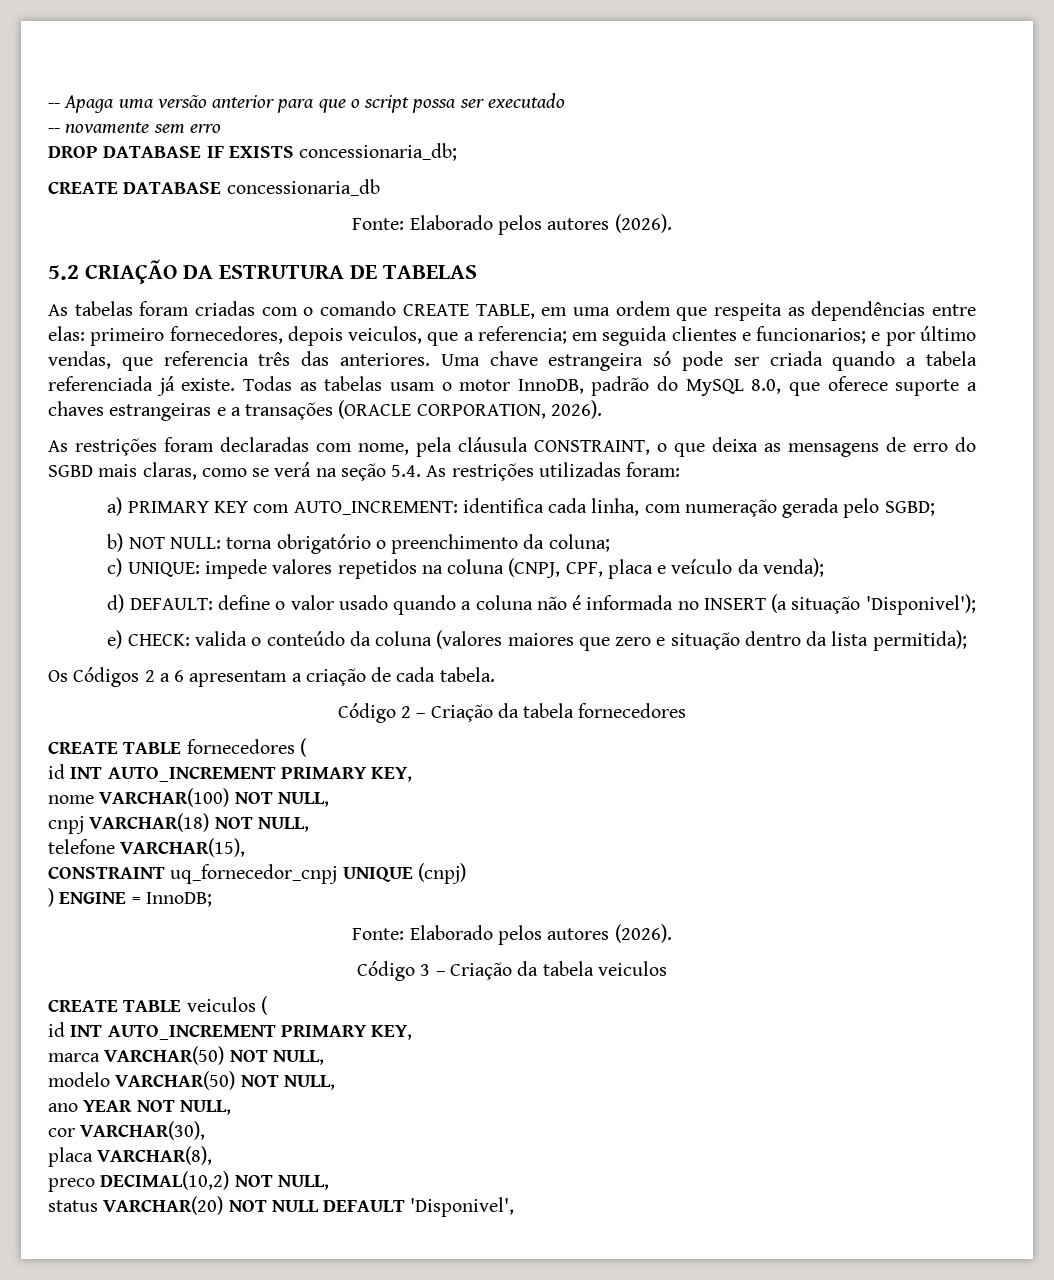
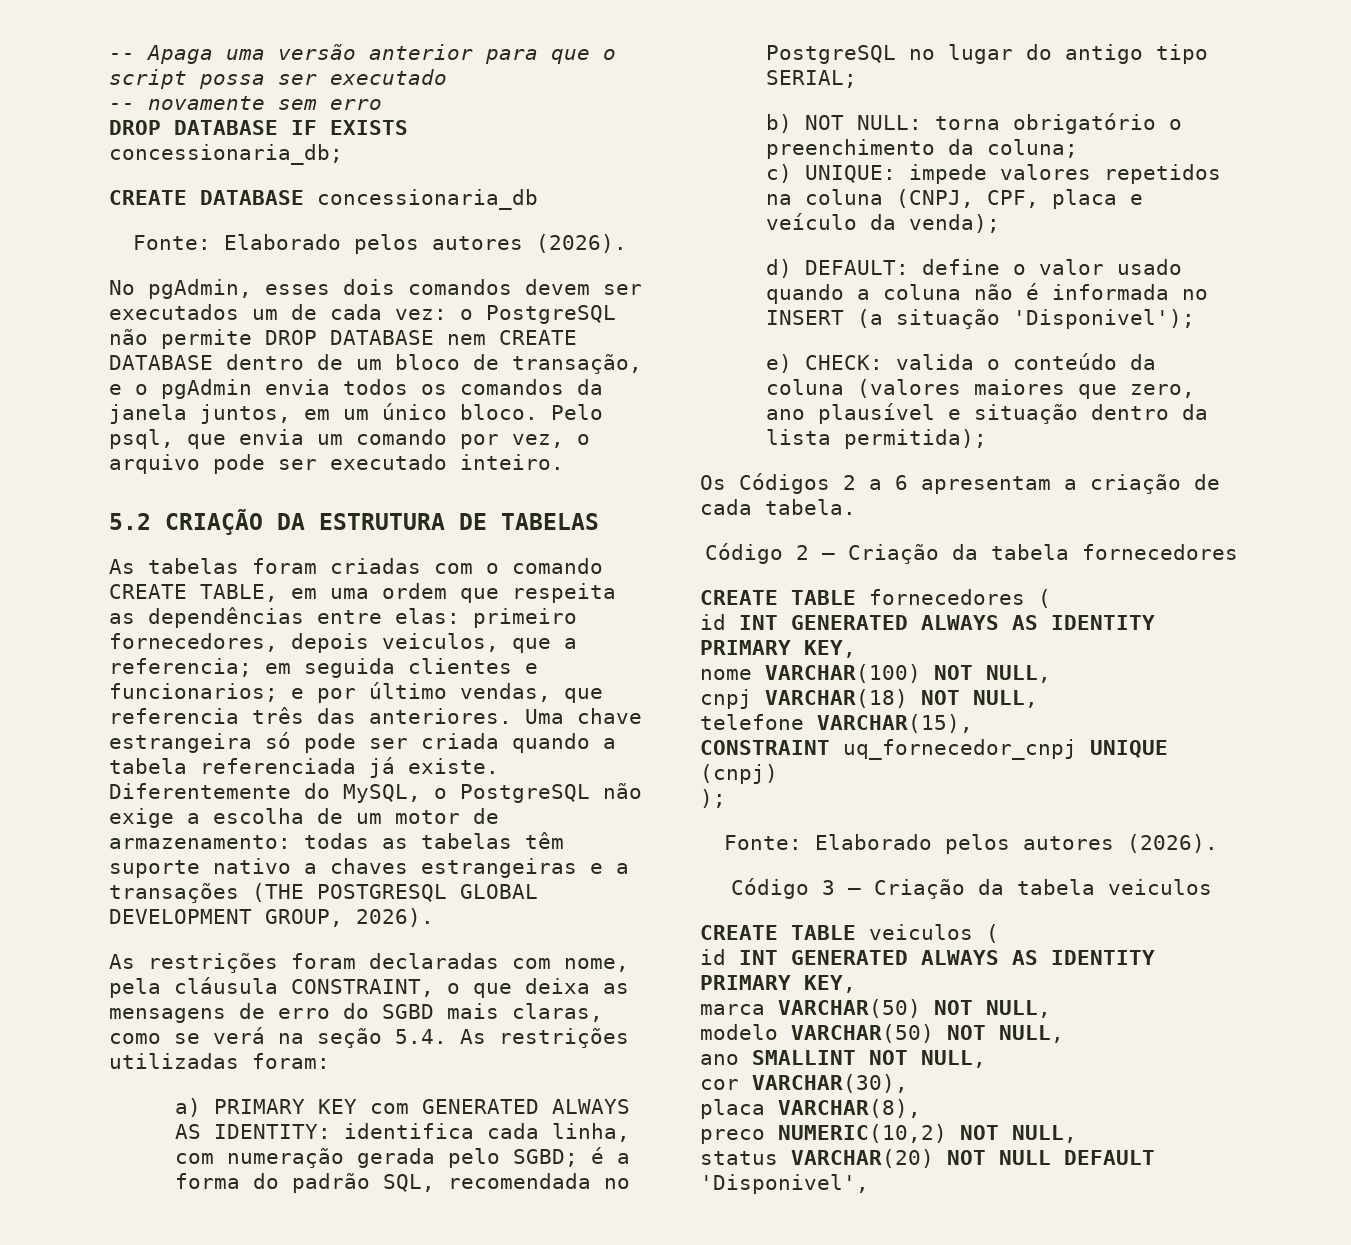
(672, 223) none -> [109,279,642,299] [109,304,616,324] [109,329,577,349] [109,354,642,374] [109,379,603,399] [109,403,603,424] [109,429,590,449] [109,454,564,474] // No pgAdmin, esses dois comandos devem ser executados um de cada vez: o PostgreSQL não permite DROP DATABASE nem CREATE DATABASE dentro de um bloco de transação, e o pgAdmin envia todos os comandos da janela juntos, em um único bloco. Pelo psql, que envia um comando por vez, o arquivo pode ser executado inteiro.
[242,376,960,396] Todas as tabelas usam o motor InnoDB, padrão do MySQL 8.0, que oferece suporte -> [109,783,642,803] [109,808,499,828] [109,832,564,849] [109,858,291,878] Diferentemente do MySQL, o PostgreSQL não exige a escolha de um motor de armazenamento: todas as tabelas têm suporte nativo
[338,400,546,419] (ORACLE CORPORATION, -> [252,883,538,902] [109,909,343,927] (THE POSTGRESQL GLOBAL DEVELOPMENT GROUP,
[293,501,458,515] AUTO_INCREMENT: -> [421,1099,630,1114] [174,1124,331,1139] GENERATED ALWAYS AS IDENTITY:
(935, 508) none -> [590,1147,630,1164] [174,1173,630,1193] [765,44,1208,64] [765,70,857,88] é a forma do padrão SQL, recomendada no PostgreSQL no lugar do antigo tipo SERIAL;
[615,637,652,646] zero -> [1129,384,1195,398] [765,403,935,424] zero, ano plausível
[107,766,276,782] AUTO_INCREMENT -> [791,615,1155,630] GENERATED ALWAYS AS IDENTITY
[48,888,212,907] ) ENGINE = InnoDB; -> [700,789,726,808] );
[107,1024,276,1040] AUTO_INCREMENT -> [791,950,1155,965] GENERATED ALWAYS AS IDENTITY
[83,1100,133,1112] YEAR -> [752,1050,856,1065] SMALLINT
[100,1171,230,1190] DECIMAL(10,2) -> [778,1124,947,1143] NUMERIC(10,2)

